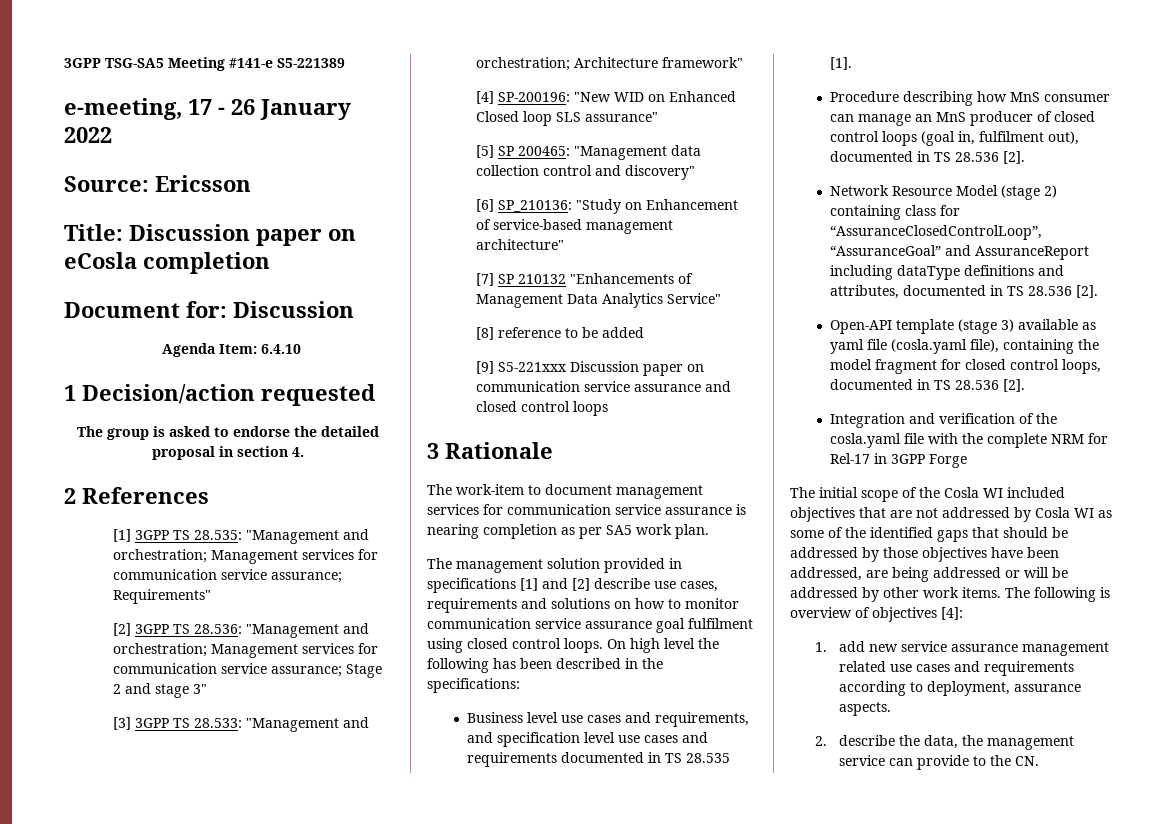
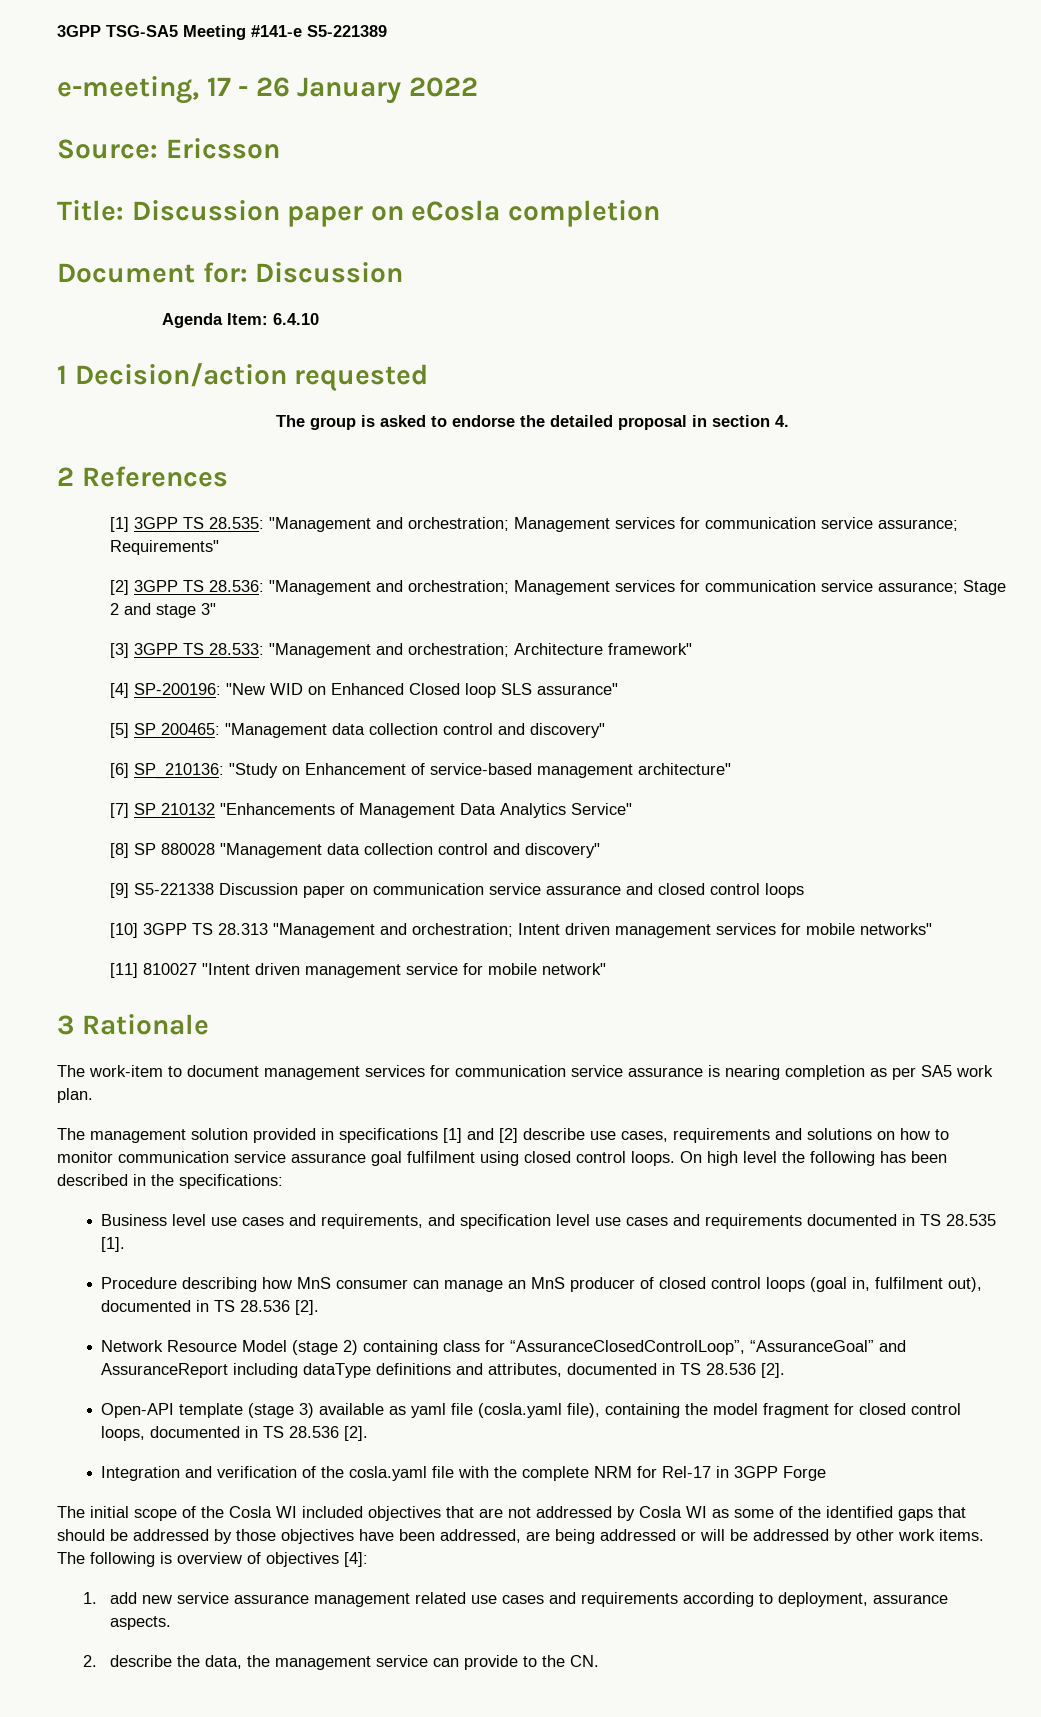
[498,327,645,338] reference to be added -> [133,843,600,858] SP 880028 "Management data collection control and discovery"
[498,362,568,372] S5-221xxx -> [133,883,214,895] S5-221338
(609, 408) none -> [109,923,932,938] [109,963,606,978] // [10] 3GPP TS 28.313 "Management and orchestration; Intent driven management services for mobile networks" // [11] 810027 "Intent driven management service for mobile network"

